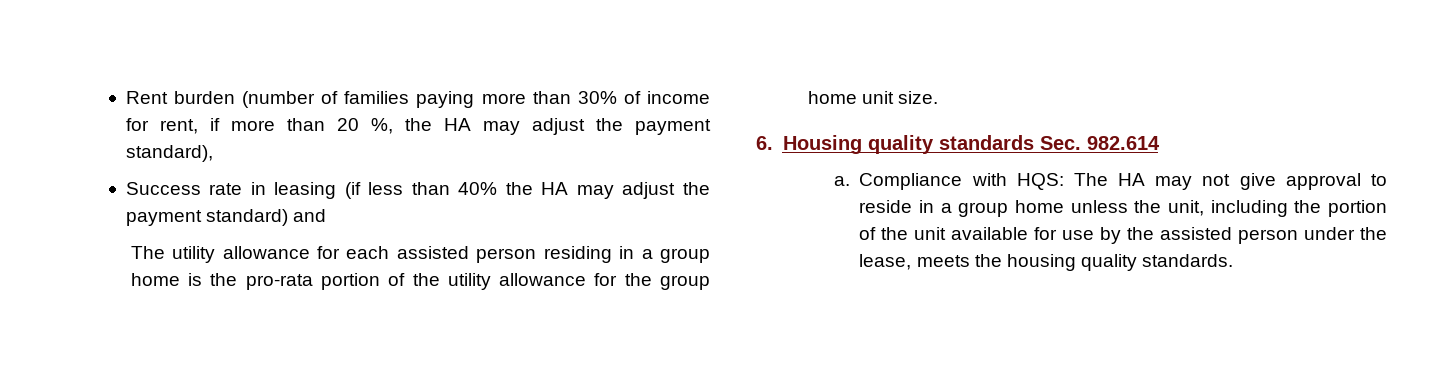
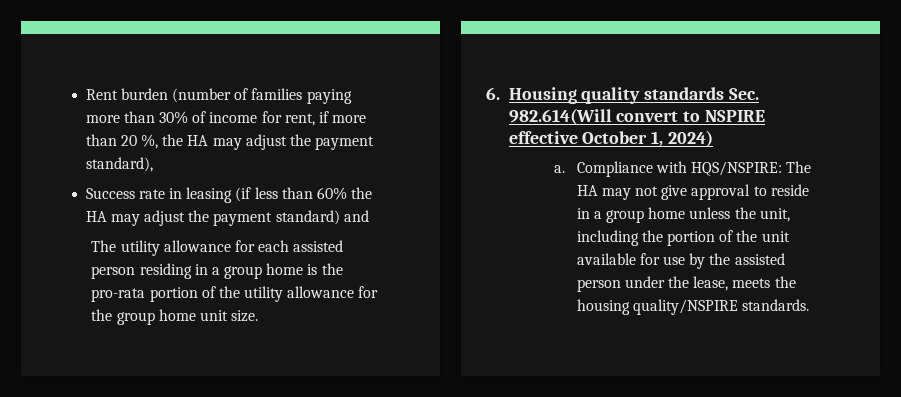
[458,182,498,195] 40% -> [317,187,348,200] 60%
[1086,136,1160,150] 982.614 -> [508,108,765,125] [508,130,713,147] 982.614(Will convert to NSPIRE effective October 1, 2024)
[1016,173,1064,190] HQS: -> [691,161,783,176] HQS/NSPIRE:
[1080,254,1137,271] quality -> [632,299,738,315] quality/NSPIRE

